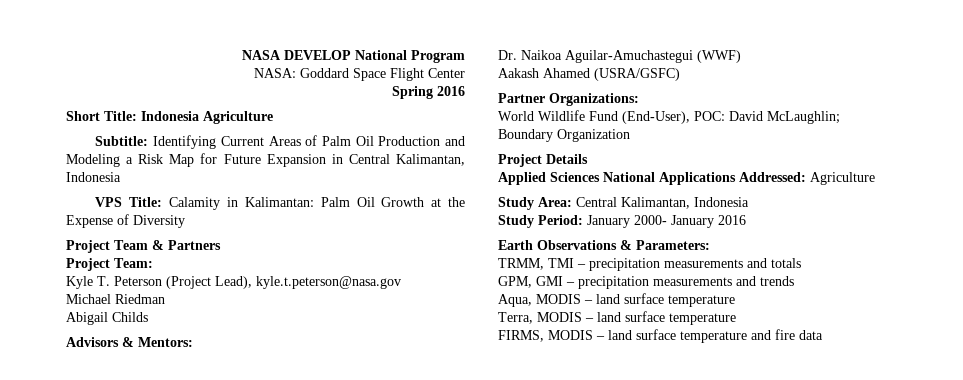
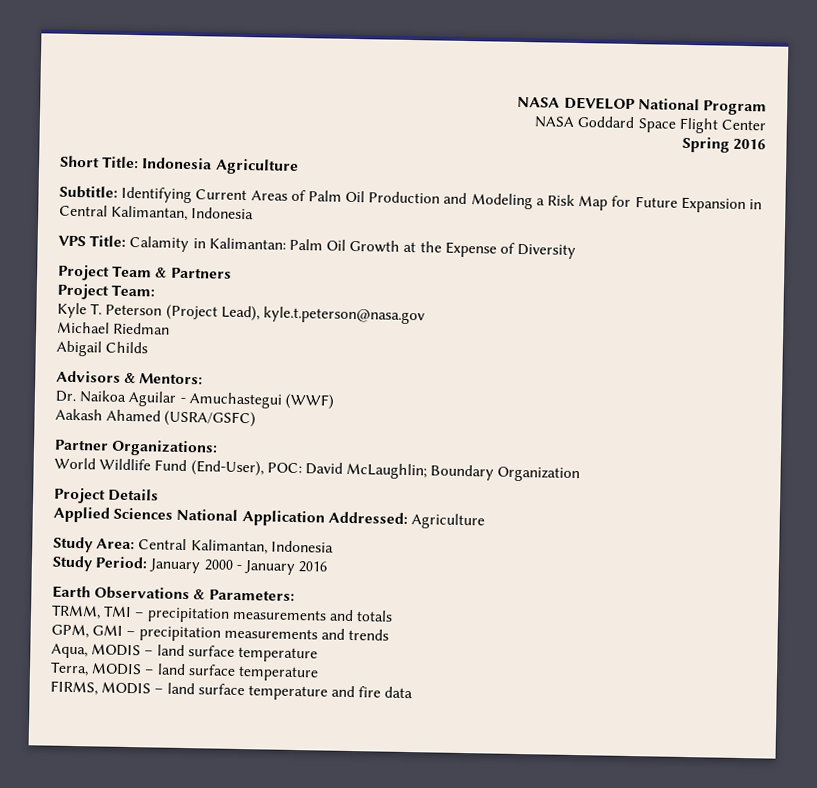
[254,68,296,78] NASA: -> [534,116,576,128] NASA
[565,50,693,63] Aguilar-Amuchastegui -> [128,390,282,409] Aguilar - Amuchastegui
[659,172,736,185] Applications -> [241,510,325,527] Application
[634,215,667,225] 2000- -> [203,559,242,571] 2000 -

